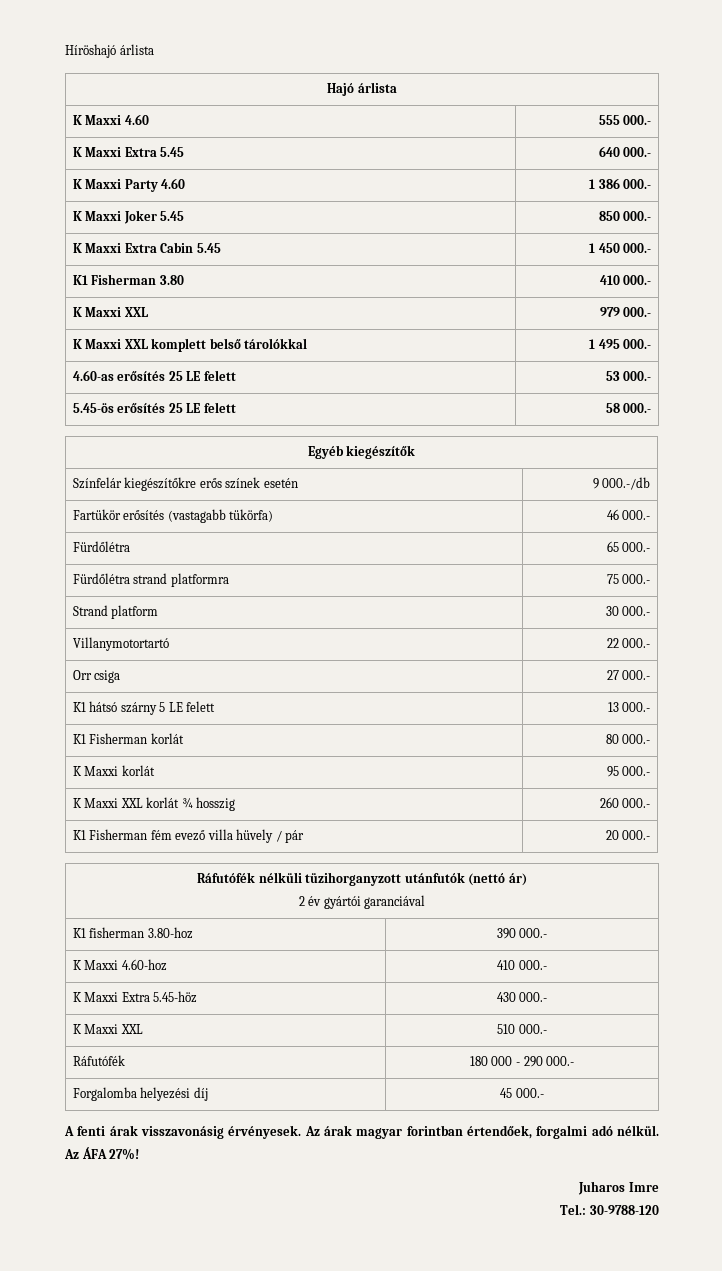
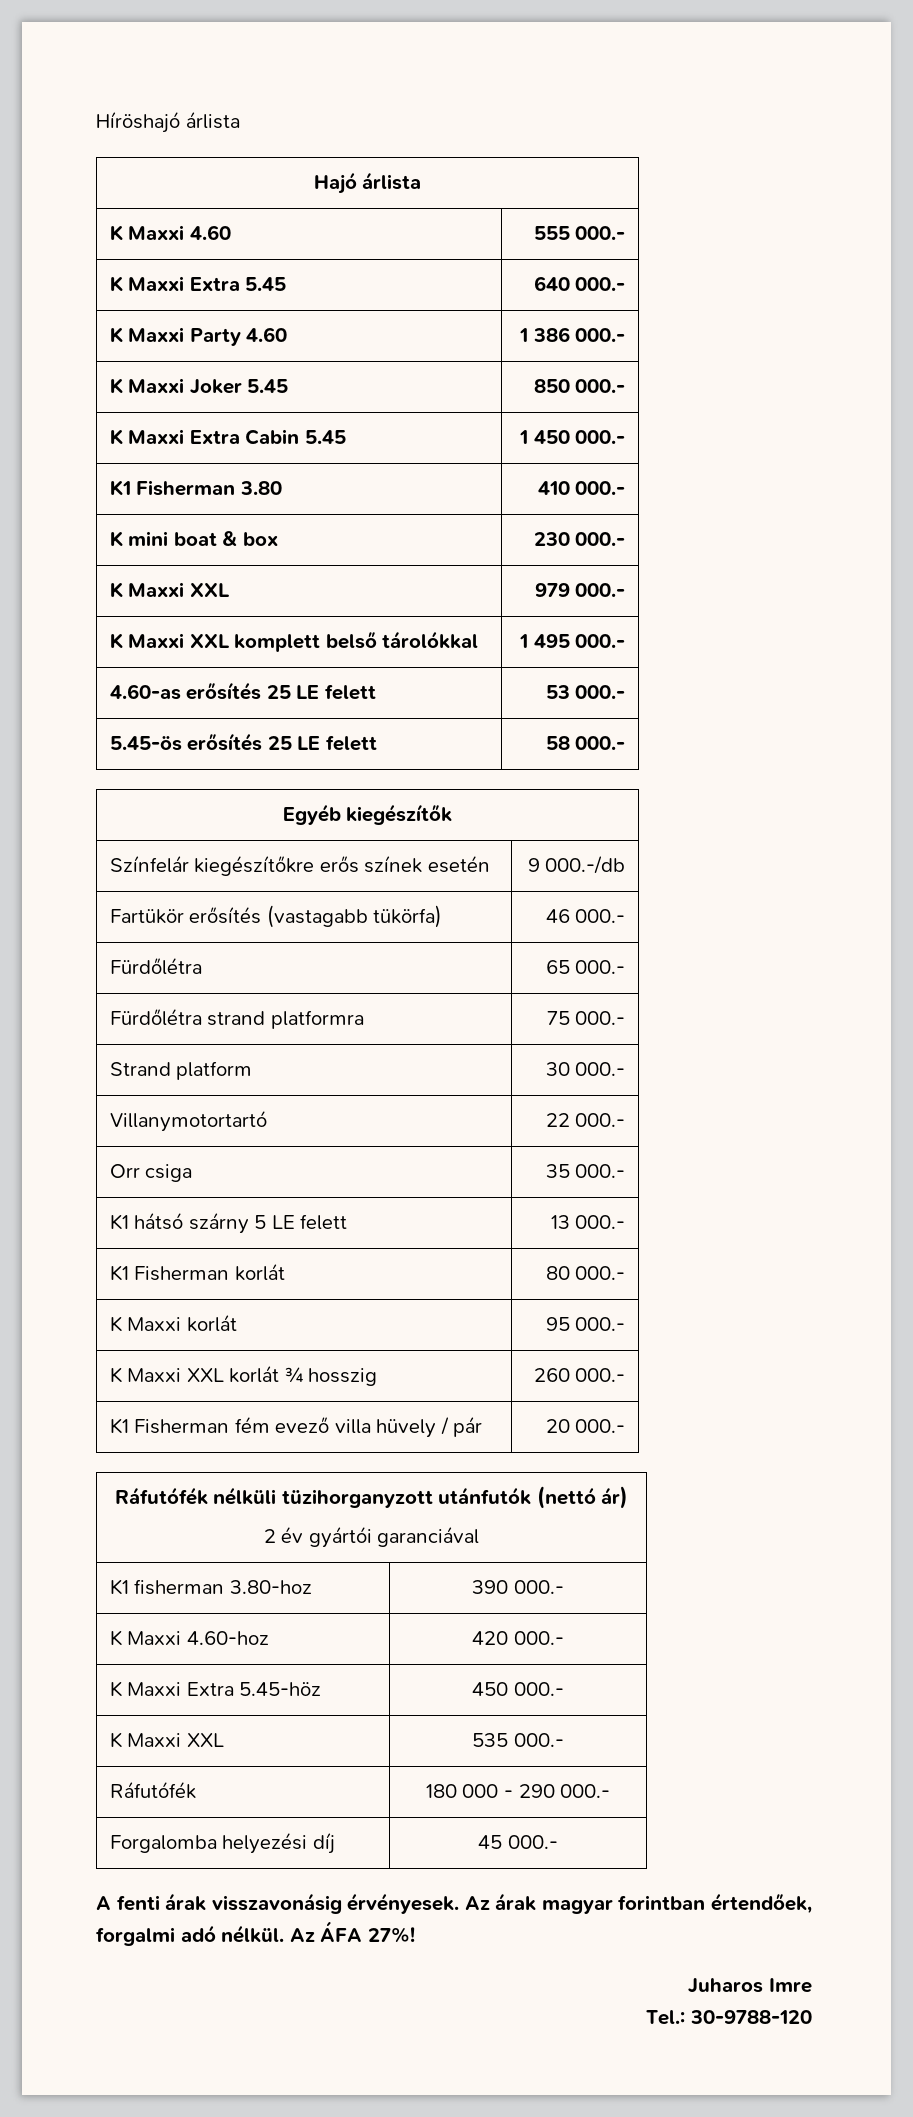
(652, 280) none -> [109,531,278,547] [533,532,626,546] // K mini boat & box | 230 000.-
[606,670,619,680] 27 -> [545,1164,570,1178] 35
[497,960,516,970] 410 -> [472,1631,509,1645] 420
[496,992,548,1002] [72,1024,143,1034] [497,1024,516,1034] 430 000.- // K Maxxi XXL | 510 -> [472,1682,564,1696] [109,1732,224,1748] [472,1733,509,1747] 450 000.- // K Maxxi XXL | 535

